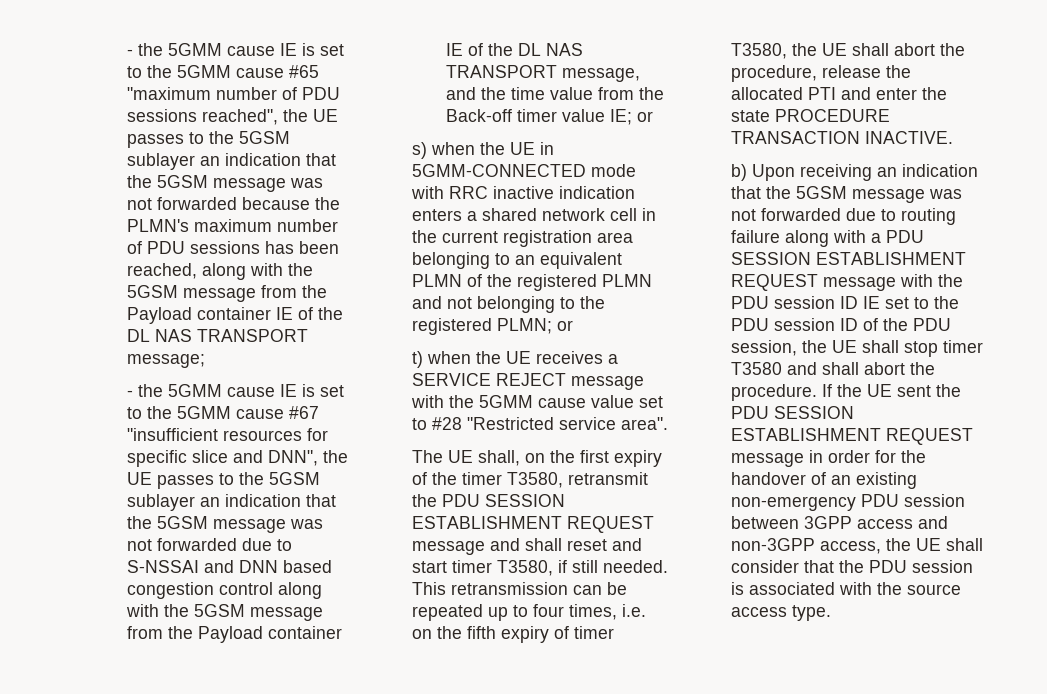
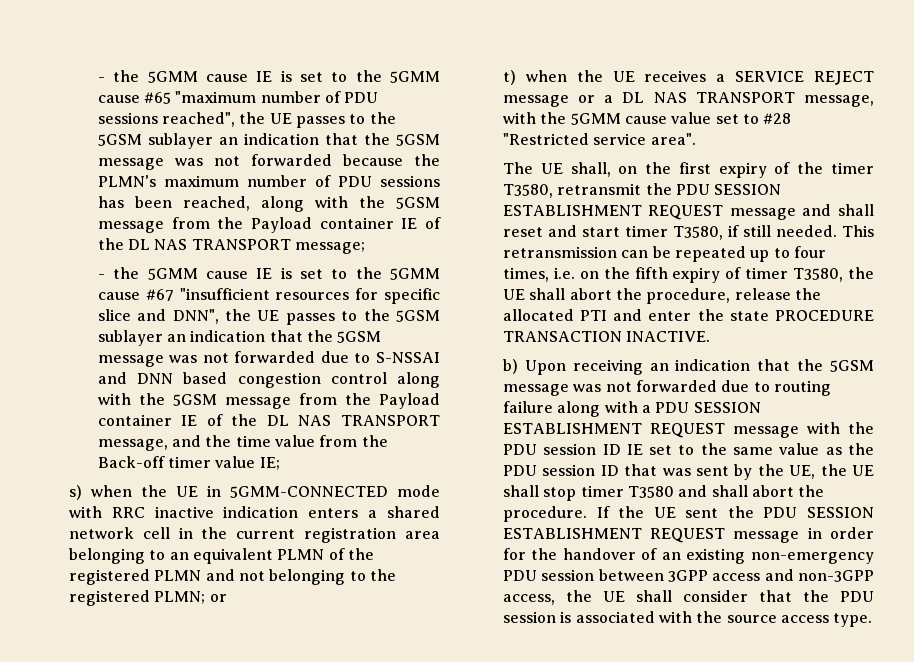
[637,111,654,122] or -> (280, 463) none
(645, 383) none -> [578,92,874,107] or a DL NAS TRANSPORT message,
[731,318,952,331] [731,340,798,356] PDU session ID of the PDU session, -> [733,443,874,455] [502,464,816,480] same value as the PDU session ID that was sent by the UE,

